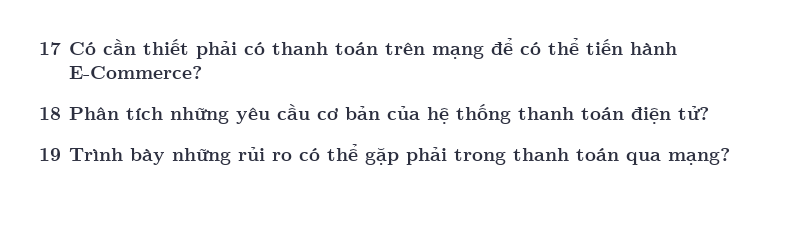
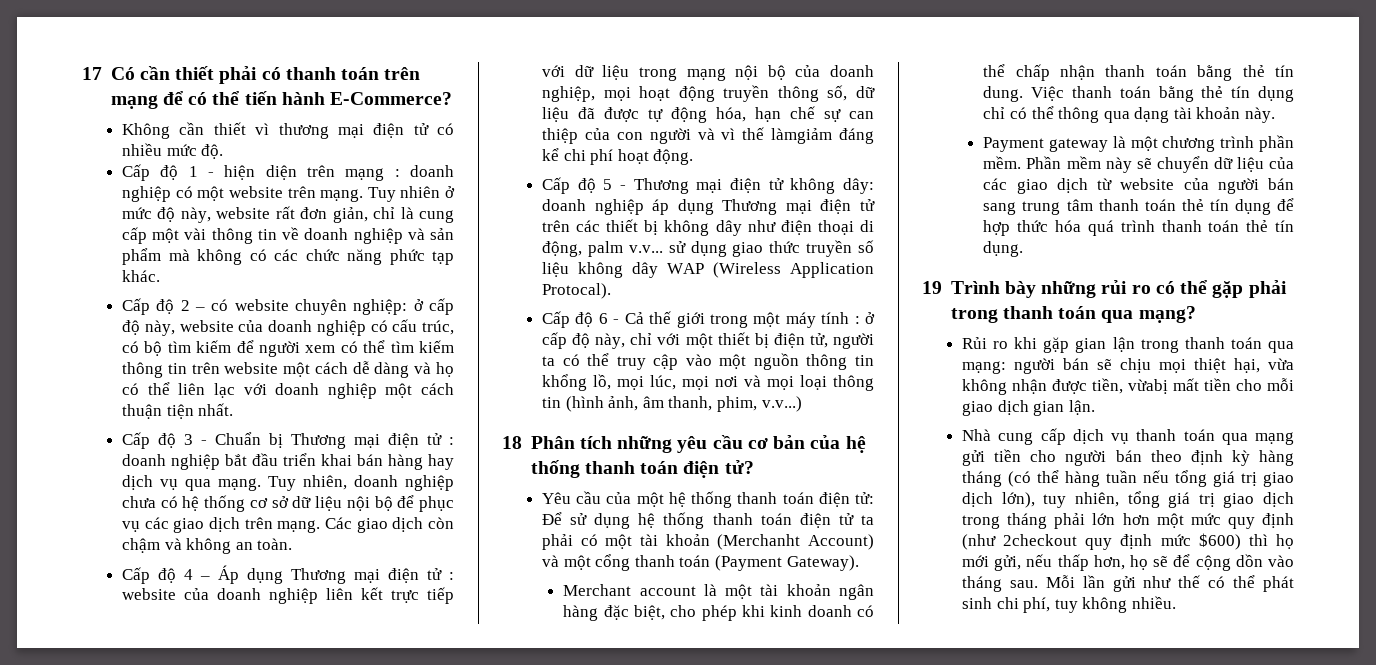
(203, 72) none -> [122,122,454,139] [122,143,224,159] [122,164,454,181] [122,186,455,202] [122,206,455,223] [122,227,454,244] [122,248,454,265] [122,270,161,282] [122,298,454,315] [122,319,454,336] [122,340,454,357] [122,361,454,378] [122,382,454,399] [122,403,234,419] [122,432,454,449] [122,453,454,470] [122,475,454,491] [122,495,455,512] [122,517,455,533] [122,538,293,554] [122,565,454,584] [122,587,454,604] [542,65,874,81] [542,85,875,102] [542,106,874,123] [542,127,874,144] [542,148,694,165] [542,177,874,194] [542,199,875,215] [542,219,874,236] [542,240,874,257] [542,262,874,278] [542,283,612,299] [542,311,875,328] [542,332,874,349] [542,353,874,370] [542,374,874,391] [542,396,802,412] // Không cần thiết vì thương mại điện tử có nhiều mức độ. // Cấp độ 1 - hiện diện trên mạng : doanh nghiệp có một website trên mạng. Tuy nhiên ở mức độ này, website rất đơn giản, chỉ là cung cấp một vài thông tin về doanh nghiệp và sản phẩm mà không có các chức năng phức tạp khác. // Cấp độ 2 – có website chuyên nghiệp: ở cấp độ này, website của doanh nghiệp có cấu trúc, có bộ tìm kiếm để người xem có thể tìm kiếm thông tin trên website một cách dễ dàng và họ có thể liên lạc với doanh nghiệp một cách thuận tiện nhất. // Cấp độ 3 - Chuẩn bị Thương mại điện tử : doanh nghiệp bắt đầu triển khai bán hàng hay dịch vụ qua mạng. Tuy nhiên, doanh nghiệp chưa có hệ thống cơ sở dữ liệu nội bộ để phục vụ các giao dịch trên mạng. Các giao dịch còn chậm và không an toàn. // Cấp độ 4 – Áp dụng Thương mại điện tử : website của doanh nghiệp liên kết trực tiếp với dữ liệu trong mạng nội bộ của doanh nghiệp, mọi hoạt động truyền thông số, dữ liệu đã được tự động hóa, hạn chế sự can thiệp của con người và vì thế làmgiảm đáng kể chi phí hoạt động. // Cấp độ 5 - Thương mại điện tử không dây: doanh nghiệp áp dụng Thương mại điện tử trên các thiết bị không dây như điện thoại di động, palm v.v... sử dụng giao thức truyền số liệu không dây WAP (Wireless Application Protocal). // Cấp độ 6 - Cả thế giới trong một máy tính : ở cấp độ này, chỉ với một thiết bị điện tử, người ta có thể truy cập vào một nguồn thông tin khổng lồ, mọi lúc, mọi nơi và mọi loại thông tin (hình ảnh, âm thanh, phim, v.v...)
(710, 113) none -> [542,491,874,508] [542,512,874,529] [542,534,874,550] [542,554,859,571] [563,584,874,600] [563,605,874,621] [983,64,1294,81] [983,86,1294,102] [983,106,1276,123] [983,135,1294,152] [983,156,1294,173] [983,178,1294,194] [983,198,1294,215] [983,220,1294,236] [983,241,1024,257] // Yêu cầu của một hệ thống thanh toán điện tử: Để sử dụng hệ thống thanh toán điện tử ta phải có một tài khoản (Merchanht Account) và một cổng thanh toán (Payment Gateway). // Merchant account là một tài khoản ngân hàng đặc biệt, cho phép khi kinh doanh có thể chấp nhận thanh toán bằng thẻ tín dung. Việc thanh toán bằng thẻ tín dụng chỉ có thể thông qua dạng tài khoản này. // Payment gateway là một chương trình phần mềm. Phần mềm này sẽ chuyển dữ liệu của các giao dịch từ website của người bán sang trung tâm thanh toán thẻ tín dụng để hợp thức hóa quá trình thanh toán thẻ tín dụng.
(731, 156) none -> [962,337,1294,353] [962,358,1294,374] [962,378,1294,395] [962,400,1095,416] [962,428,1294,445] [962,449,1294,466] [962,470,1294,487] [962,491,1294,508] [962,513,1294,529] [962,533,1294,550] [962,554,1294,571] [962,575,1294,592] [962,596,1176,613] // Rủi ro khi gặp gian lận trong thanh toán qua mạng: người bán sẽ chịu mọi thiệt hại, vừa không nhận được tiền, vừabị mất tiền cho mỗi giao dịch gian lận. // Nhà cung cấp dịch vụ thanh toán qua mạng gửi tiền cho người bán theo định kỳ hàng tháng (có thể hàng tuần nếu tổng giá trị giao dịch lớn), tuy nhiên, tổng giá trị giao dịch trong tháng phải lớn hơn một mức quy định (như 2checkout quy định mức $600) thì họ mới gửi, nếu thấp hơn, họ sẽ để cộng dồn vào tháng sau. Mỗi lần gửi như thế có thể phát sinh chi phí, tuy không nhiều.

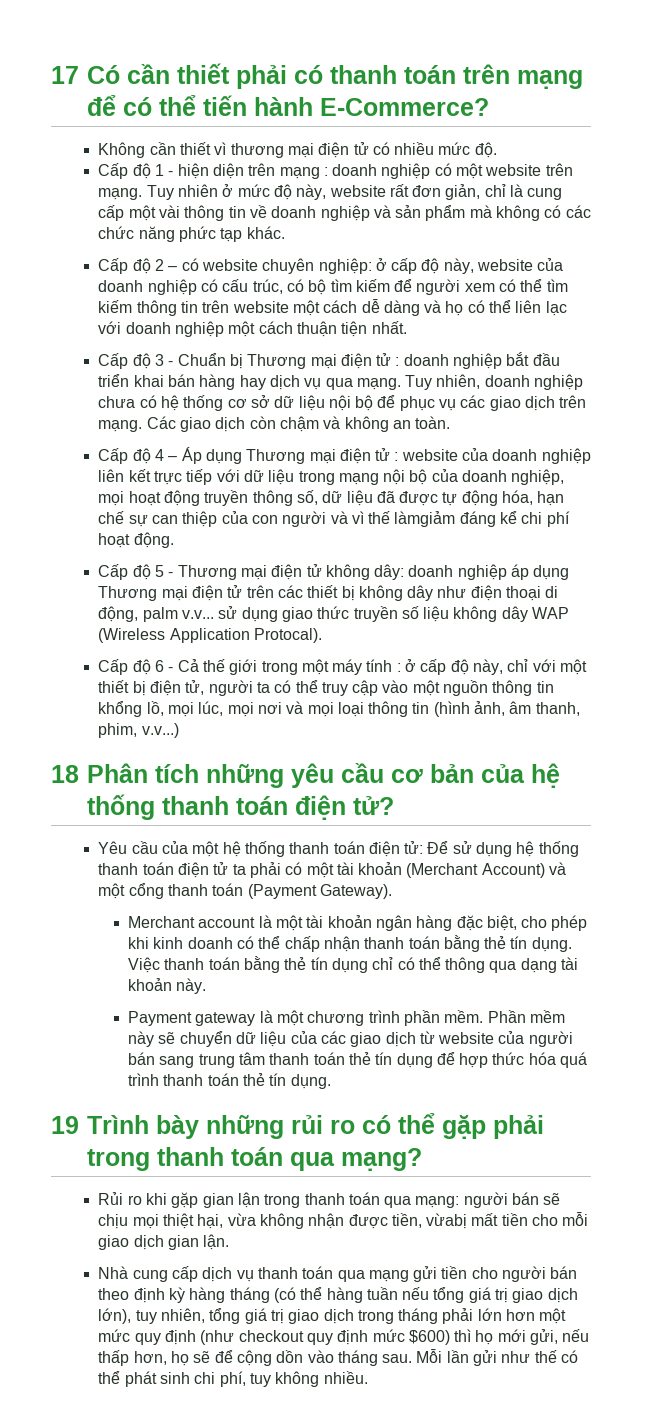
[717,534,801,550] (Merchanht -> [406,863,479,878] (Merchant
[983,86,1024,102] dung. -> [531,937,572,952] dụng.
[1003,534,1078,546] 2checkout -> [238,1330,304,1342] checkout

